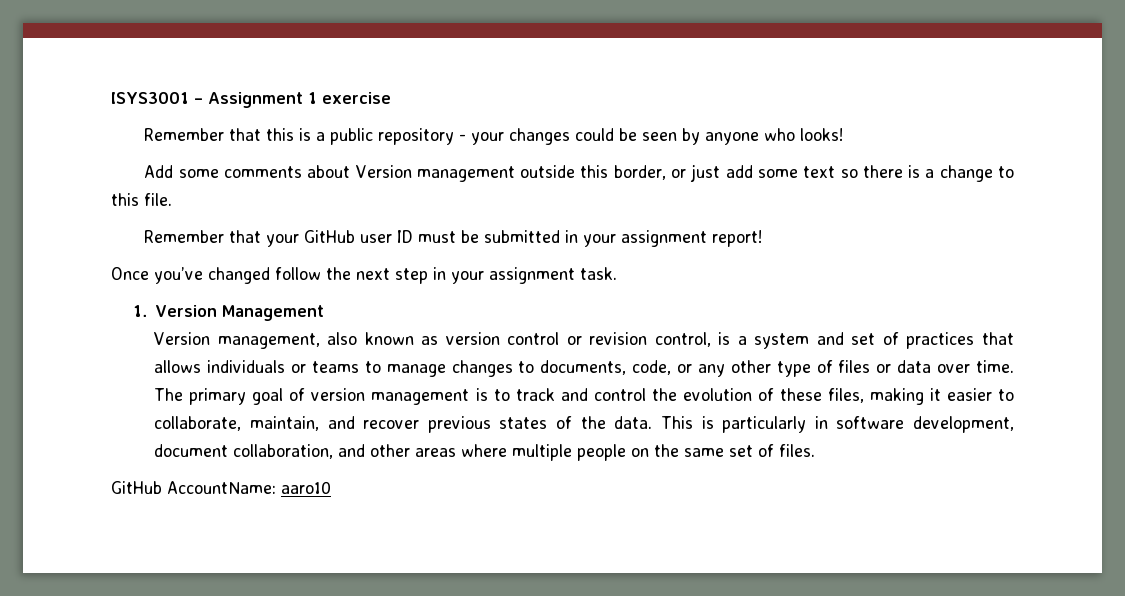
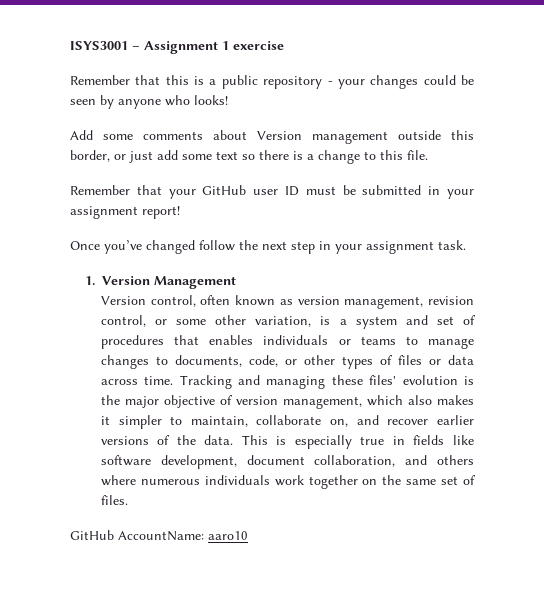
[217,332,358,349] management, also -> [150,295,231,307] control, often
[507,332,711,347] control or revision control, -> [344,296,474,309] [100,315,312,327] management, revision control, or some other variation,
[906,332,1014,349] [154,360,202,373] practices that allows -> [100,335,254,349] procedures that enables
[697,360,811,377] any other type -> [303,355,373,369] other types
[937,360,1015,373] [154,388,1014,405] [154,416,548,433] over time. The primary goal of version management is to track and control the evolution of these files, making it easier to collaborate, maintain, and recover previous states -> [100,375,474,389] [100,395,474,409] [100,415,474,429] [100,436,149,445] across time. Tracking and managing these files' evolution is the major objective of version management, which also makes it simpler to maintain, collaborate on, and recover earlier versions
[722,416,828,433] particularly in -> [294,435,474,449] especially true in fields like
[370,444,627,461] other areas where multiple people -> [437,455,475,465] [100,475,358,489] others where numerous individuals work together

